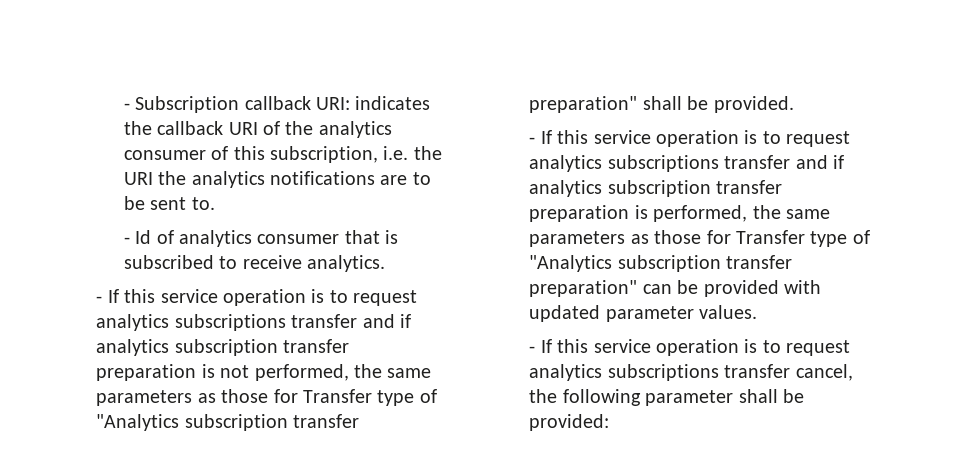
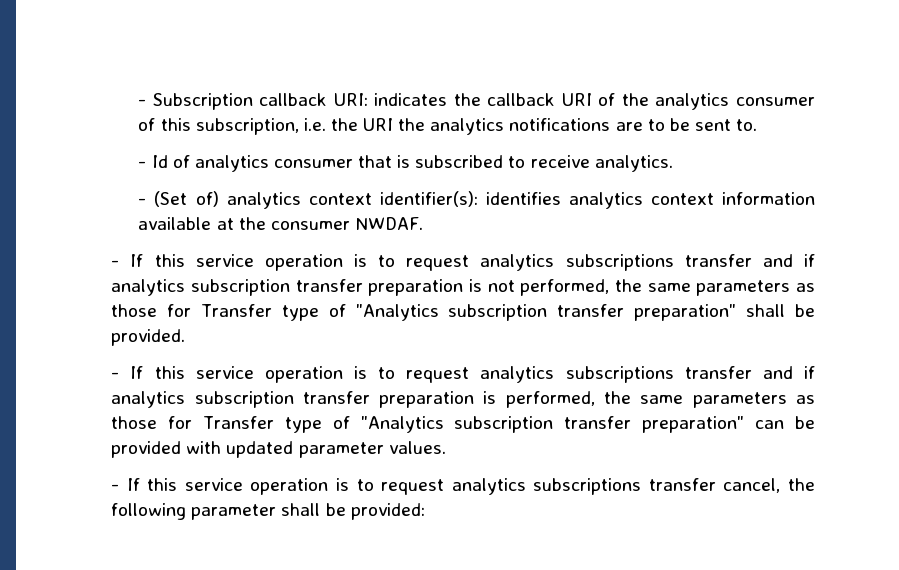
(385, 263) none -> [138,191,816,209] [138,217,423,230] // - (Set of) analytics context identifier(s): identifies analytics context information available at the consumer NWDAF.

